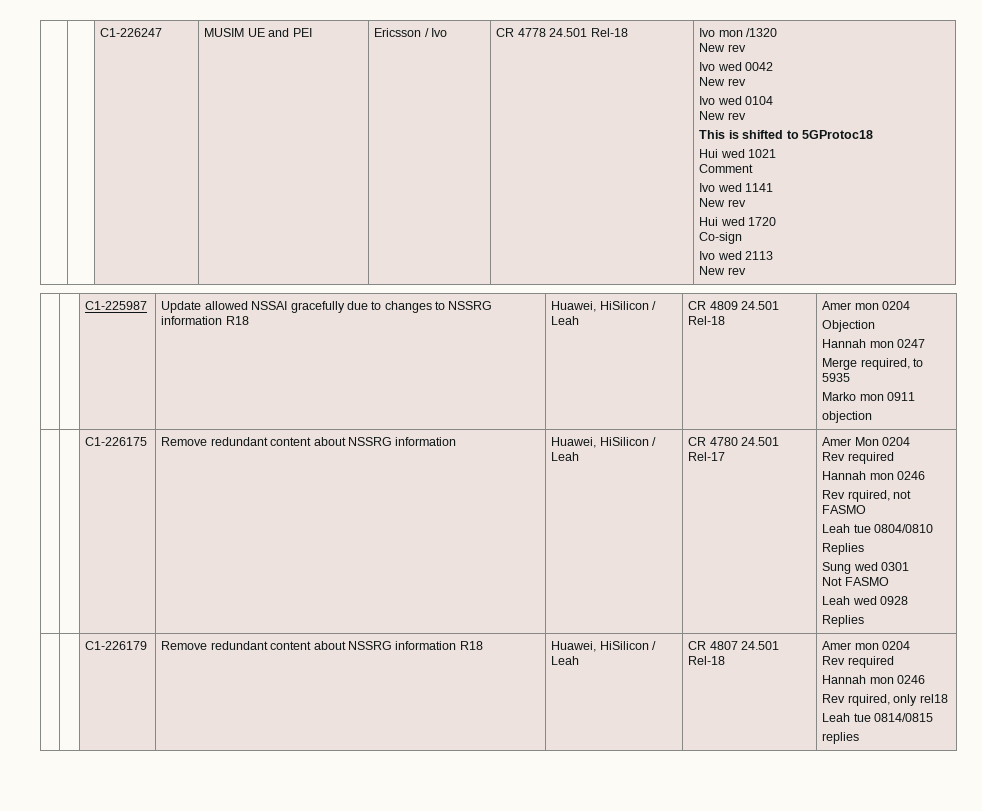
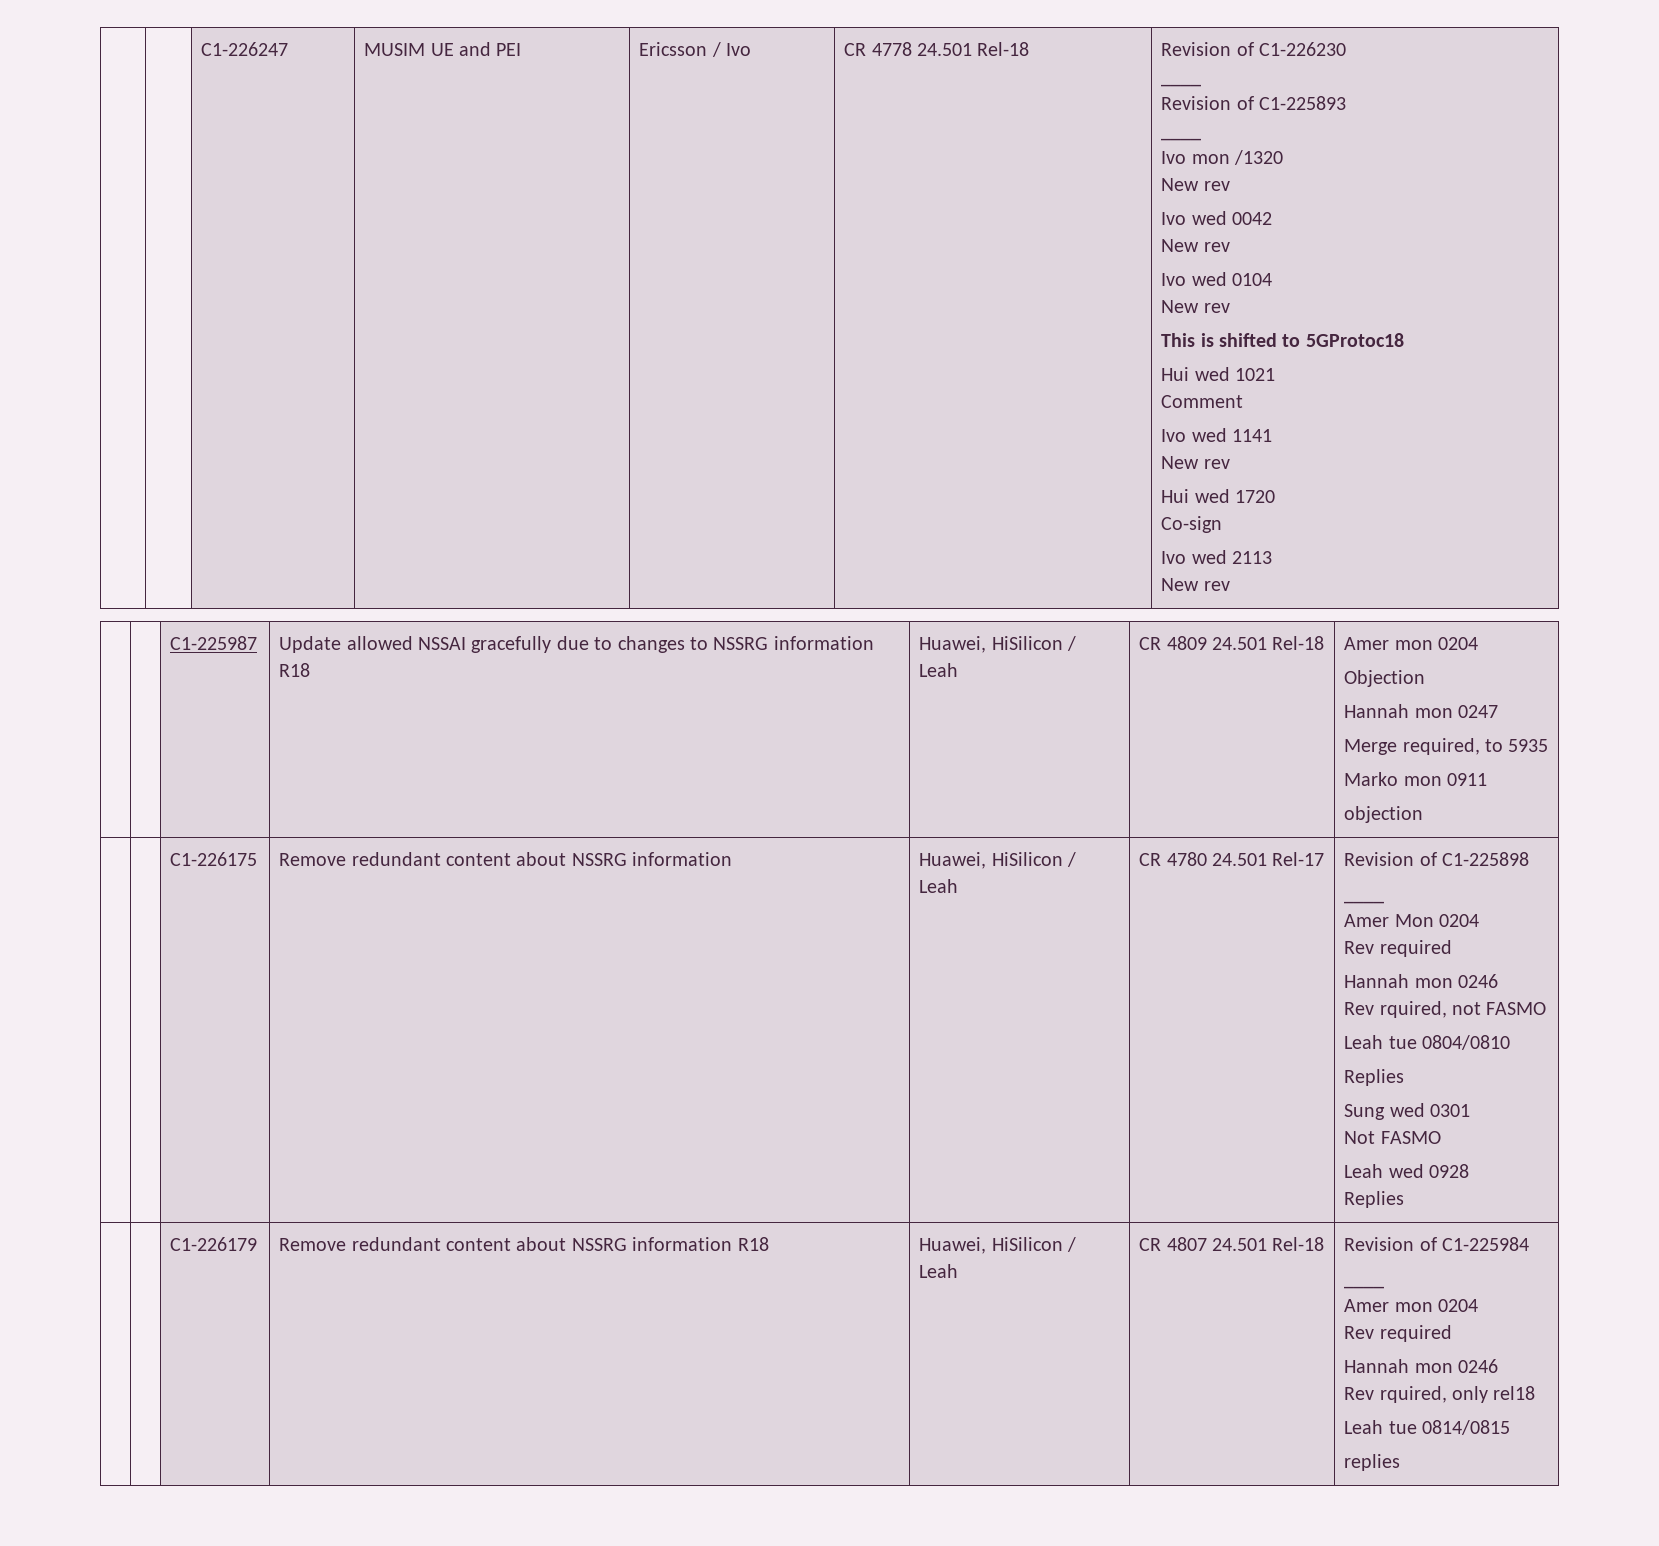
(628, 32) none -> [1161,42,1346,56] [1161,83,1202,87] [1161,96,1346,110] [1161,137,1202,141] Revision of C1-226230 // ____ // Revision of C1-225893 // ____ //
(726, 456) none -> [1344,852,1529,866] [1344,900,1385,904] Revision of C1-225898 // ____ //
(726, 660) none -> [1344,1237,1529,1251] [1344,1285,1385,1289] Revision of C1-225984 // ____ //

